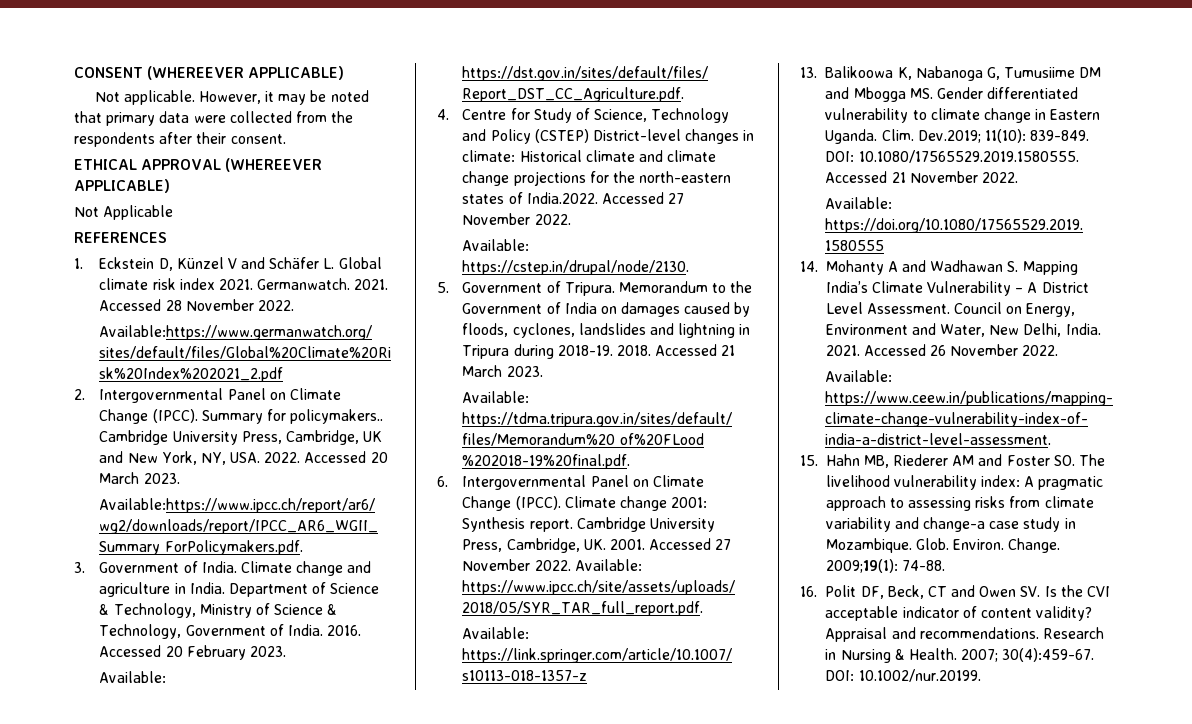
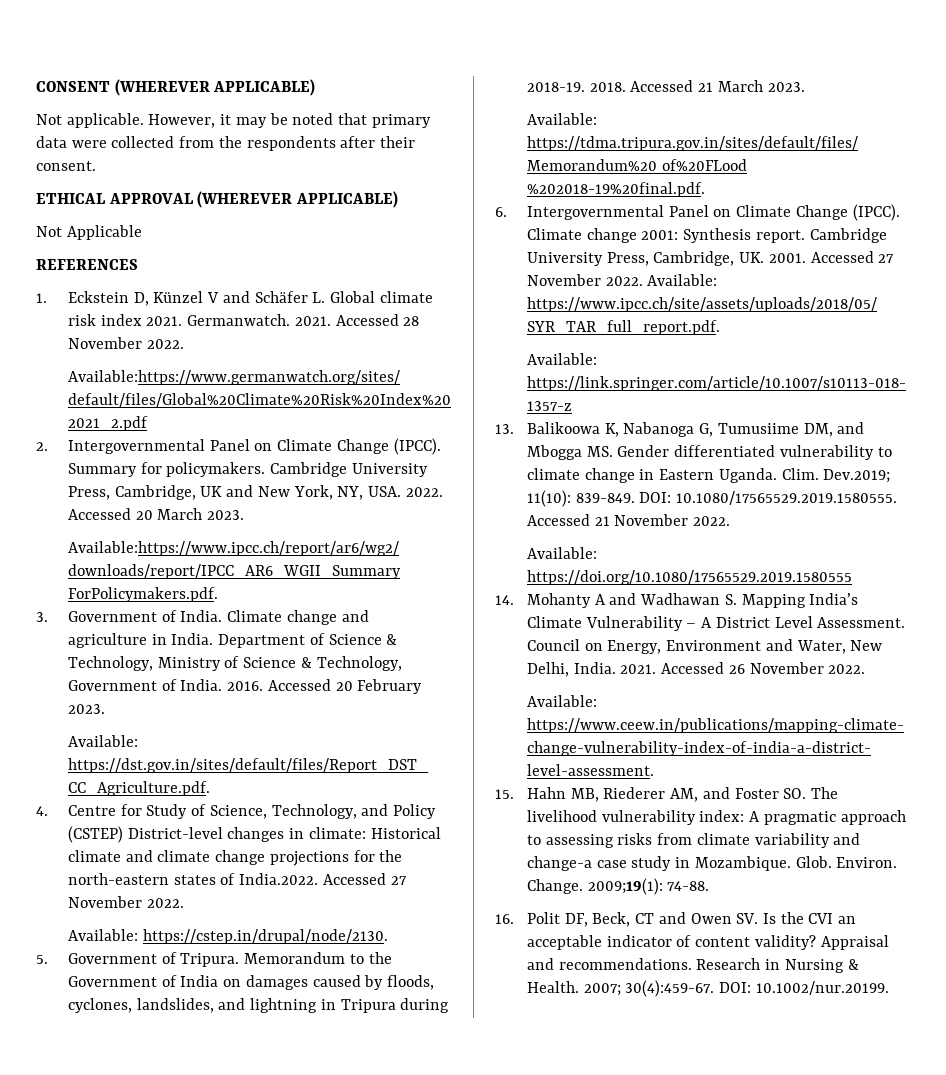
[147,66,245,80] (WHEREEVER -> [114,79,210,96] (WHEREVER
[225,158,323,172] (WHEREEVER -> [197,191,293,208] (WHEREVER
[290,409,384,424] policymakers.. -> [166,462,266,477] policymakers.
[651,108,730,123] Technology -> [271,804,357,819] Technology,
[578,323,646,335] landslides -> [136,998,214,1013] landslides,
[1079,67,1102,78] DM -> [803,423,833,437] DM,
[952,455,975,466] AM -> [670,788,699,802] AM,
(1111, 591) none -> [838,916,857,924] an

